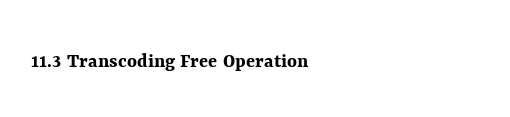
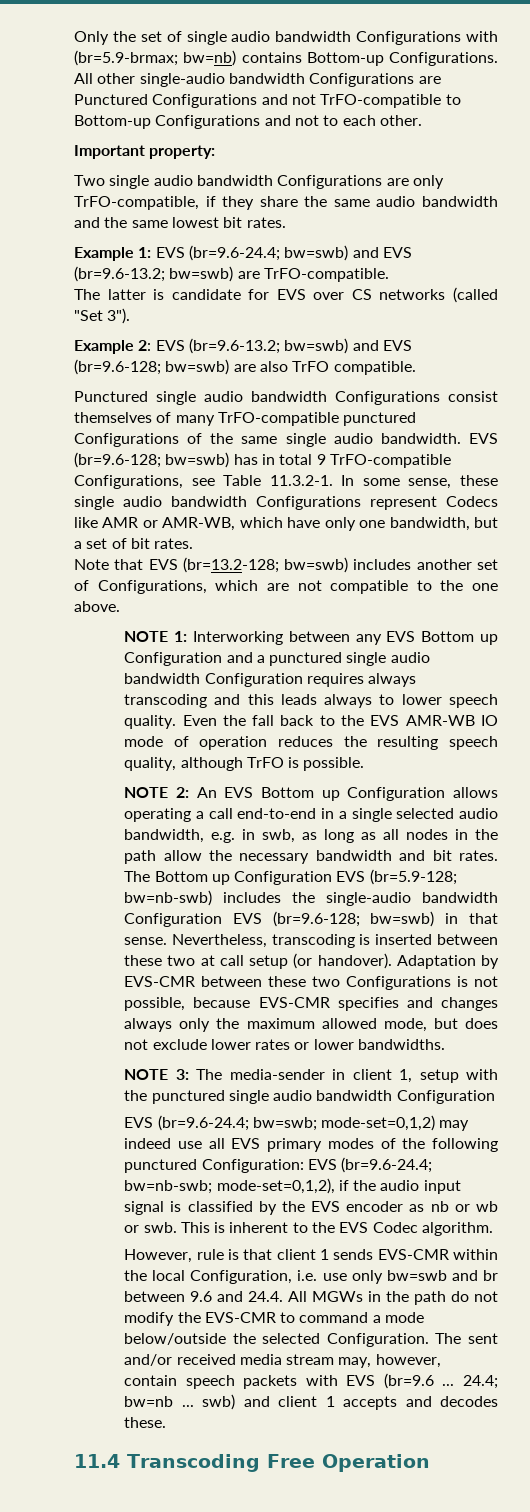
[31,56,61,67] 11.3 -> [74,31,498,45] [74,50,498,66] [74,73,441,87] [74,94,461,108] [74,115,422,129] [74,145,216,159] [74,175,444,189] [74,196,498,210] [74,217,286,228] [74,245,412,261] [74,266,389,282] [74,287,498,303] [74,308,131,324] [74,338,412,354] [74,359,416,375] [74,391,498,405] [74,412,417,426] [74,433,499,447] [74,452,451,468] [74,475,498,489] [74,496,498,510] [74,517,499,531] [74,538,194,549] [74,557,498,573] [74,580,498,594] [74,601,120,612] [124,631,499,645] [124,652,430,666] [124,673,417,687] [124,694,498,708] [124,715,498,729] [124,736,499,750] [124,757,365,771] [124,787,498,801] [124,808,499,822] [124,829,499,843] [124,850,499,864] [124,869,457,885] [124,890,498,906] [124,911,498,927] [124,934,498,948] [124,953,500,969] [124,976,498,990] [124,997,499,1011] [124,1018,498,1032] [124,1039,446,1050] [124,1069,499,1083] [124,1090,495,1104] [124,1115,470,1131] [124,1138,499,1152] [124,1157,433,1173] [124,1178,461,1194] [124,1201,499,1215] [124,1222,494,1236] [124,1249,499,1263] [124,1270,499,1284] [124,1291,499,1305] [124,1312,425,1326] [124,1333,498,1347] [124,1354,441,1368] [124,1373,498,1389] [124,1394,499,1410] [124,1417,167,1428] [74,1454,120,1468] Only the set of single audio bandwidth Configurations with (br=5.9-brmax; bw=nb) contains Bottom-up Configurations. All other single-audio bandwidth Configurations are Punctured Configurations and not TrFO-compatible to Bottom-up Configurations and not to each other. // Important property: // Two single audio bandwidth Configurations are only TrFO-compatible, if they share the same audio bandwidth and the same lowest bit rates. // Example 1: EVS (br=9.6-24.4; bw=swb) and EVS (br=9.6-13.2; bw=swb) are TrFO-compatible. // The latter is candidate for EVS over CS networks (called "Set 3"). // Example 2: EVS (br=9.6-13.2; bw=swb) and EVS (br=9.6-128; bw=swb) are also TrFO compatible. // Punctured single audio bandwidth Configurations consist themselves of many TrFO-compatible punctured Configurations of the same single audio bandwidth. EVS (br=9.6-128; bw=swb) has in total 9 TrFO-compatible Configurations, see Table 11.3.2-1. In some sense, these single audio bandwidth Configurations represent Codecs like AMR or AMR-WB, which have only one bandwidth, but a set of bit rates. // Note that EVS (br=13.2-128; bw=swb) includes another set of Configurations, which are not compatible to the one above. // NOTE 1: Interworking between any EVS Bottom up Configuration and a punctured single audio bandwidth Configuration requires always transcoding and this leads always to lower speech quality. Even the fall back to the EVS AMR-WB IO mode of operation reduces the resulting speech quality, although TrFO is possible. // NOTE 2: An EVS Bottom up Configuration allows operating a call end-to-end in a single selected audio bandwidth, e.g. in swb, as long as all nodes in the path allow the necessary bandwidth and bit rates. The Bottom up Configuration EVS (br=5.9-128; bw=nb-swb) includes the single-audio bandwidth Configuration EVS (br=9.6-128; bw=swb) in that sense. Nevertheless, transcoding is inserted between these two at call setup (or handover). Adaptation by EVS-CMR between these two Configurations is not possible, because EVS-CMR specifies and changes always only the maximum allowed mode, but does not exclude lower rates or lower bandwidths. // NOTE 3: The media-sender in client 1, setup with the punctured single audio bandwidth Configuration // EVS (br=9.6-24.4; bw=swb; mode-set=0,1,2) may indeed use all EVS primary modes of the following punctured Configuration: EVS (br=9.6-24.4; bw=nb-swb; mode-set=0,1,2), if the audio input signal is classified by the EVS encoder as nb or wb or swb. This is inherent to the EVS Codec algorithm. // However, rule is that client 1 sends EVS-CMR within the local Configuration, i.e. use only bw=swb and br between 9.6 and 24.4. All MGWs in the path do not modify the EVS-CMR to command a mode below/outside the selected Configuration. The sent and/or received media stream may, however, contain speech packets with EVS (br=9.6 ... 24.4; bw=nb ... swb) and client 1 accepts and decodes these. // 11.4

